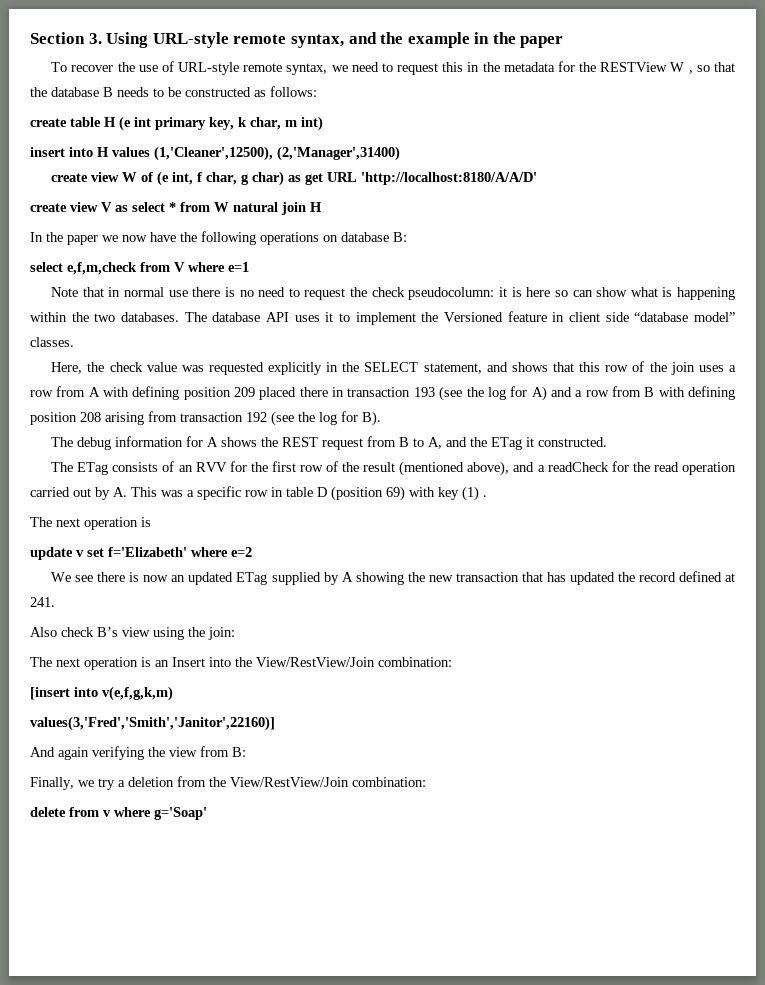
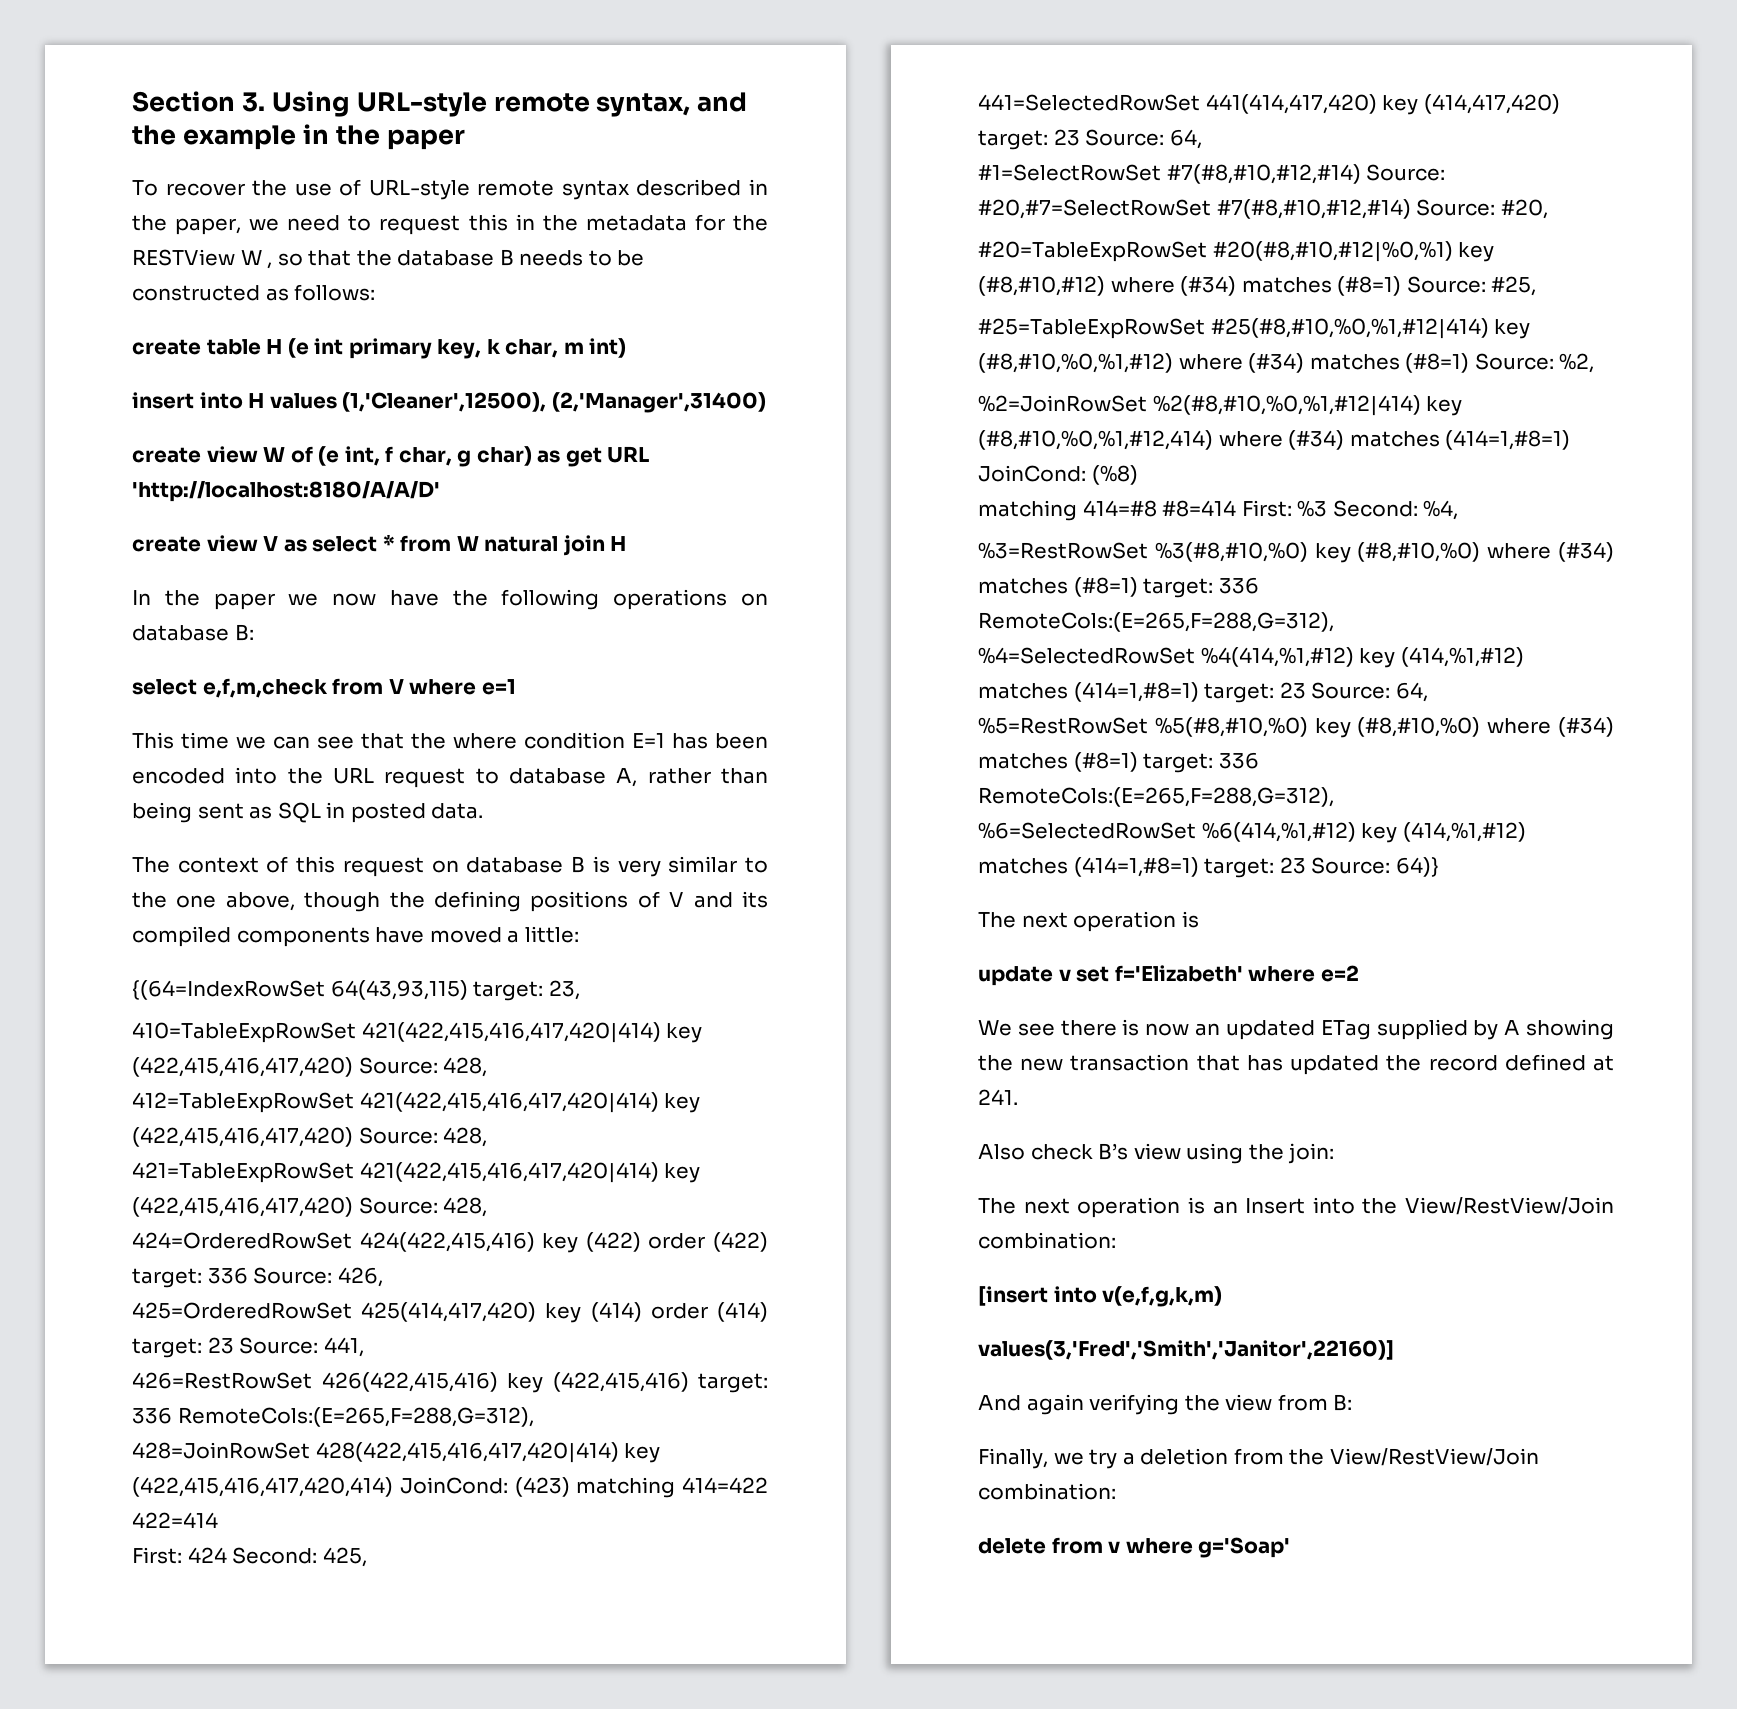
[286,63,328,75] syntax, -> [561,179,768,200] [132,215,242,235] syntax described in the paper,
[51,287,735,300] [30,311,735,325] [30,337,74,347] [51,361,736,375] [30,386,735,401] [30,411,381,426] [51,436,608,450] [51,461,736,476] [30,486,487,501] Note that in normal use there is no need to request the check pseudocolumn: it is here so can show what is happening within the two databases. The database API uses it to implement the Versioned feature in client side “database model” classes. // Here, the check value was requested explicitly in the SELECT statement, and shows that this row of the join uses a row from A with defining position 209 placed there in transaction 193 (see the log for A) and a row from B with defining position 208 arising from transaction 192 (see the log for B). // The debug information for A shows the REST request from B to A, and the ETag it constructed. // The ETag consists of an RVV for the first row of the result (mentioned above), and a readCheck for the read operation carried out by A. This was a specific row in table D (position 69) with key (1) . -> [132,732,768,749] [132,767,768,788] [132,802,484,823] [132,856,769,877] [132,891,768,912] [132,926,579,947] [132,980,580,1001] [132,1022,703,1043] [132,1057,488,1077] [132,1092,701,1113] [132,1127,488,1147] [132,1162,701,1183] [132,1197,488,1217] [132,1232,769,1253] [132,1267,383,1288] [132,1302,769,1323] [132,1337,364,1358] [132,1372,768,1393] [132,1407,534,1427] [132,1442,661,1463] [132,1477,768,1498] [132,1512,218,1528] [132,1547,367,1567] [978,94,1560,115] [978,129,1202,150] [978,164,1446,184] [978,199,1548,219] [978,241,1495,262] [978,276,1537,296] [978,318,1531,339] [978,353,1595,373] [978,395,1463,416] [978,430,1571,450] [978,465,1138,485] [978,500,1459,521] [978,542,1614,563] [978,577,1259,598] [978,612,1334,632] [978,647,1524,668] [978,682,1428,703] [978,717,1614,738] [978,752,1259,773] [978,787,1334,807] [978,822,1526,843] [978,857,1439,878] This time we can see that the where condition E=1 has been encoded into the URL request to database A, rather than being sent as SQL in posted data. // The context of this request on database B is very similar to the one above, though the defining positions of V and its compiled components have moved a little: // {(64=IndexRowSet 64(43,93,115) target: 23, // 410=TableExpRowSet 421(422,415,416,417,420|414) key (422,415,416,417,420) Source: 428, // 412=TableExpRowSet 421(422,415,416,417,420|414) key (422,415,416,417,420) Source: 428, // 421=TableExpRowSet 421(422,415,416,417,420|414) key (422,415,416,417,420) Source: 428, // 424=OrderedRowSet 424(422,415,416) key (422) order (422) target: 336 Source: 426, // 425=OrderedRowSet 425(414,417,420) key (414) order (414) target: 23 Source: 441, // 426=RestRowSet 426(422,415,416) key (422,415,416) target: 336 RemoteCols:(E=265,F=288,G=312), // 428=JoinRowSet 428(422,415,416,417,420|414) key (422,415,416,417,420,414) JoinCond: (423) matching 414=422 422=414 // First: 424 Second: 425, // 441=SelectedRowSet 441(414,417,420) key (414,417,420) target: 23 Source: 64, // #1=SelectRowSet #7(#8,#10,#12,#14) Source: #20,#7=SelectRowSet #7(#8,#10,#12,#14) Source: #20, // #20=TableExpRowSet #20(#8,#10,#12|%0,%1) key (#8,#10,#12) where (#34) matches (#8=1) Source: #25, // #25=TableExpRowSet #25(#8,#10,%0,%1,#12|414) key (#8,#10,%0,%1,#12) where (#34) matches (#8=1) Source: %2, // %2=JoinRowSet %2(#8,#10,%0,%1,#12|414) key (#8,#10,%0,%1,#12,414) where (#34) matches (414=1,#8=1) JoinCond: (%8) // matching 414=#8 #8=414 First: %3 Second: %4, // %3=RestRowSet %3(#8,#10,%0) key (#8,#10,%0) where (#34) matches (#8=1) target: 336 RemoteCols:(E=265,F=288,G=312), // %4=SelectedRowSet %4(414,%1,#12) key (414,%1,#12) matches (414=1,#8=1) target: 23 Source: 64, // %5=RestRowSet %5(#8,#10,%0) key (#8,#10,%0) where (#34) matches (#8=1) target: 336 RemoteCols:(E=265,F=288,G=312), // %6=SelectedRowSet %6(414,%1,#12) key (414,%1,#12) matches (414=1,#8=1) target: 23 Source: 64)}

